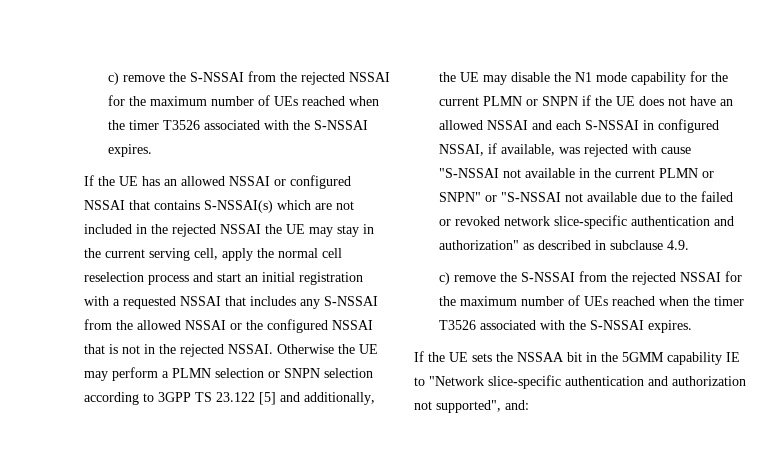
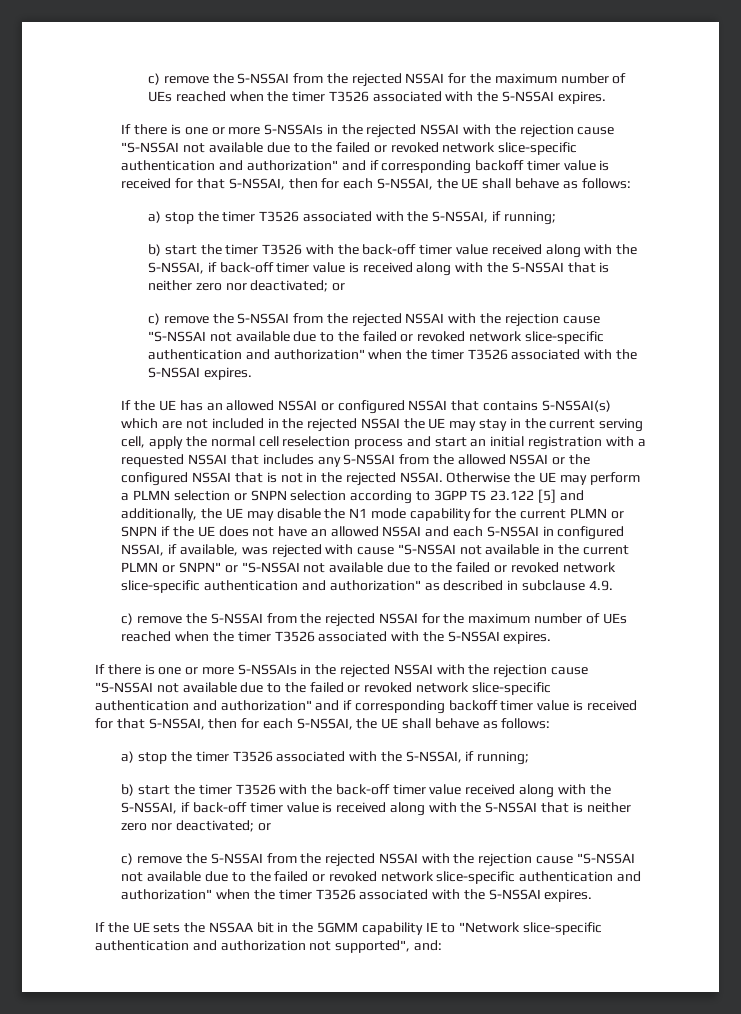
(153, 150) none -> [121,124,615,138] [121,142,578,155] [121,160,610,174] [121,178,631,190] [147,211,556,225] [147,244,638,258] [147,262,610,276] [147,280,346,292] [147,313,600,327] [147,331,604,344] [147,349,637,360] [147,367,252,380] // If there is one or more S-NSSAIs in the rejected NSSAI with the rejection cause "S-NSSAI not available due to the failed or revoked network slice-specific authentication and authorization" and if corresponding backoff timer value is received for that S-NSSAI, then for each S-NSSAI, the UE shall behave as follows: // a) stop the timer T3526 associated with the S-NSSAI, if running; // b) start the timer T3526 with the back-off timer value received along with the S-NSSAI, if back-off timer value is received along with the S-NSSAI that is neither zero nor deactivated; or // c) remove the S-NSSAI from the rejected NSSAI with the rejection cause "S-NSSAI not available due to the failed or revoked network slice-specific authentication and authorization" when the timer T3526 associated with the S-NSSAI expires.
(692, 326) none -> [95,664,588,678] [95,682,551,695] [95,700,637,714] [95,718,551,730] [121,751,530,765] [121,784,611,798] [121,802,631,816] [121,820,271,832] [121,853,635,867] [121,871,642,884] [121,889,593,902] // If there is one or more S-NSSAIs in the rejected NSSAI with the rejection cause "S-NSSAI not available due to the failed or revoked network slice-specific authentication and authorization" and if corresponding backoff timer value is received for that S-NSSAI, then for each S-NSSAI, the UE shall behave as follows: // a) stop the timer T3526 associated with the S-NSSAI, if running; // b) start the timer T3526 with the back-off timer value received along with the S-NSSAI, if back-off timer value is received along with the S-NSSAI that is neither zero nor deactivated; or // c) remove the S-NSSAI from the rejected NSSAI with the rejection cause "S-NSSAI not available due to the failed or revoked network slice-specific authentication and authorization" when the timer T3526 associated with the S-NSSAI expires.

